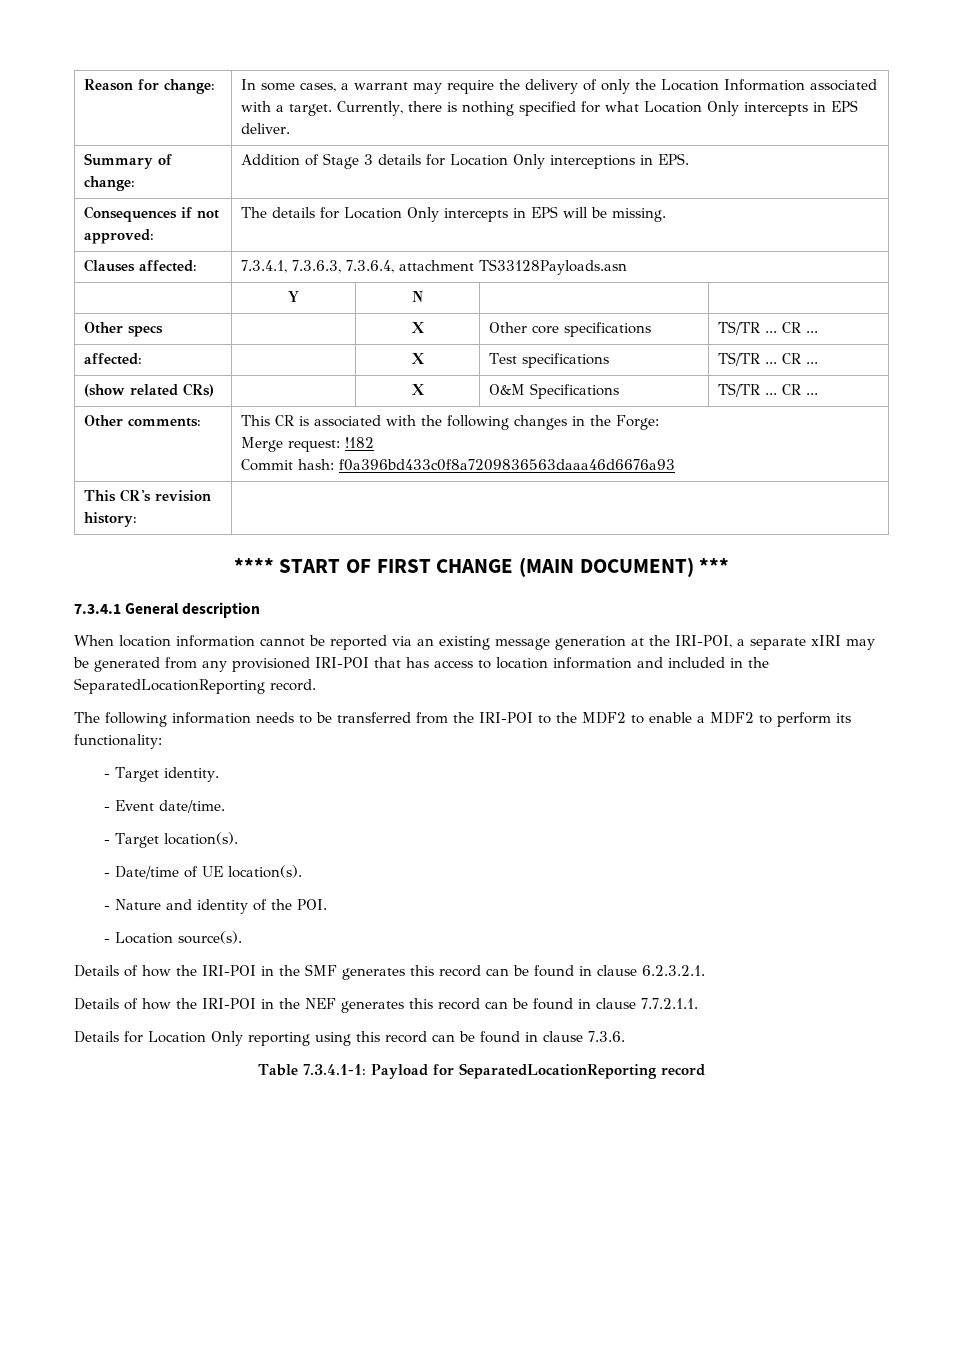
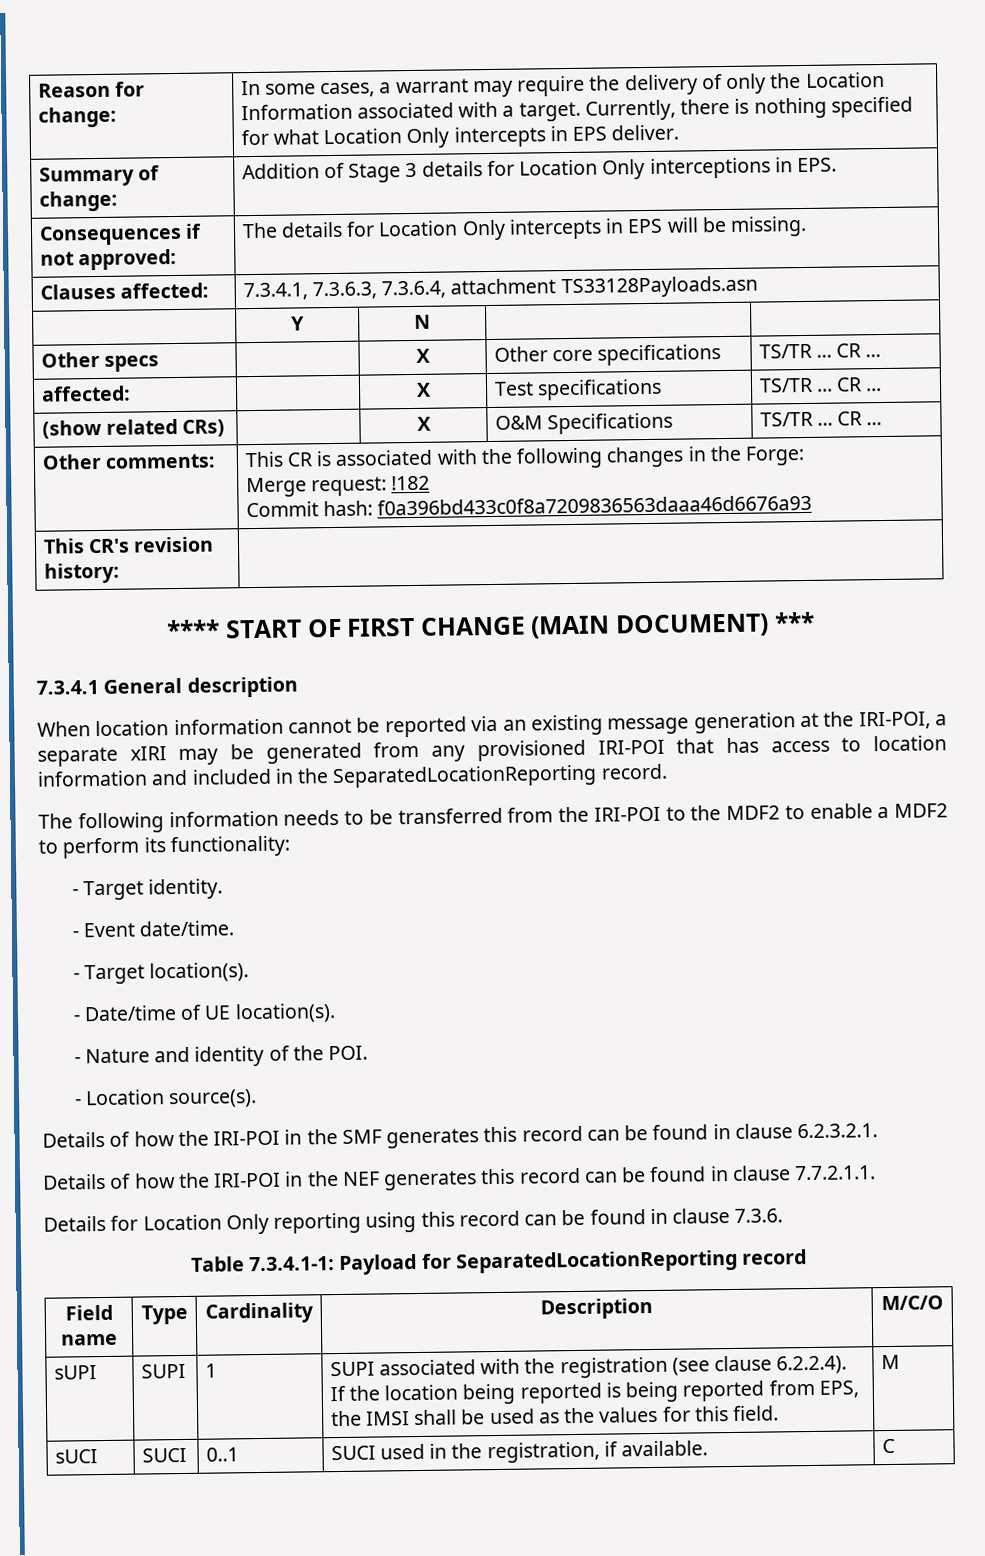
(705, 1070) none -> [64,1304,113,1321] [61,1333,118,1346] [140,1304,188,1325] [204,1302,314,1324] [540,1298,653,1320] [880,1295,944,1311] [53,1365,97,1380] [140,1363,186,1379] [204,1363,217,1378] [329,1355,848,1379] [329,1379,859,1405] [330,1405,780,1427] [880,1354,900,1370] [54,1449,98,1464] [141,1447,187,1463] [205,1447,239,1462] [330,1440,709,1464] [881,1438,895,1454] // Field name | Type | Cardinality | Description | M/C/O // sUPI | SUPI | 1 | SUPI associated with the registration (see clause 6.2.2.4). If the location being reported is being reported from EPS, the IMSI shall be used as the values for this field. | M // sUCI | SUCI | 0..1 | SUCI used in the registration, if available. | C

